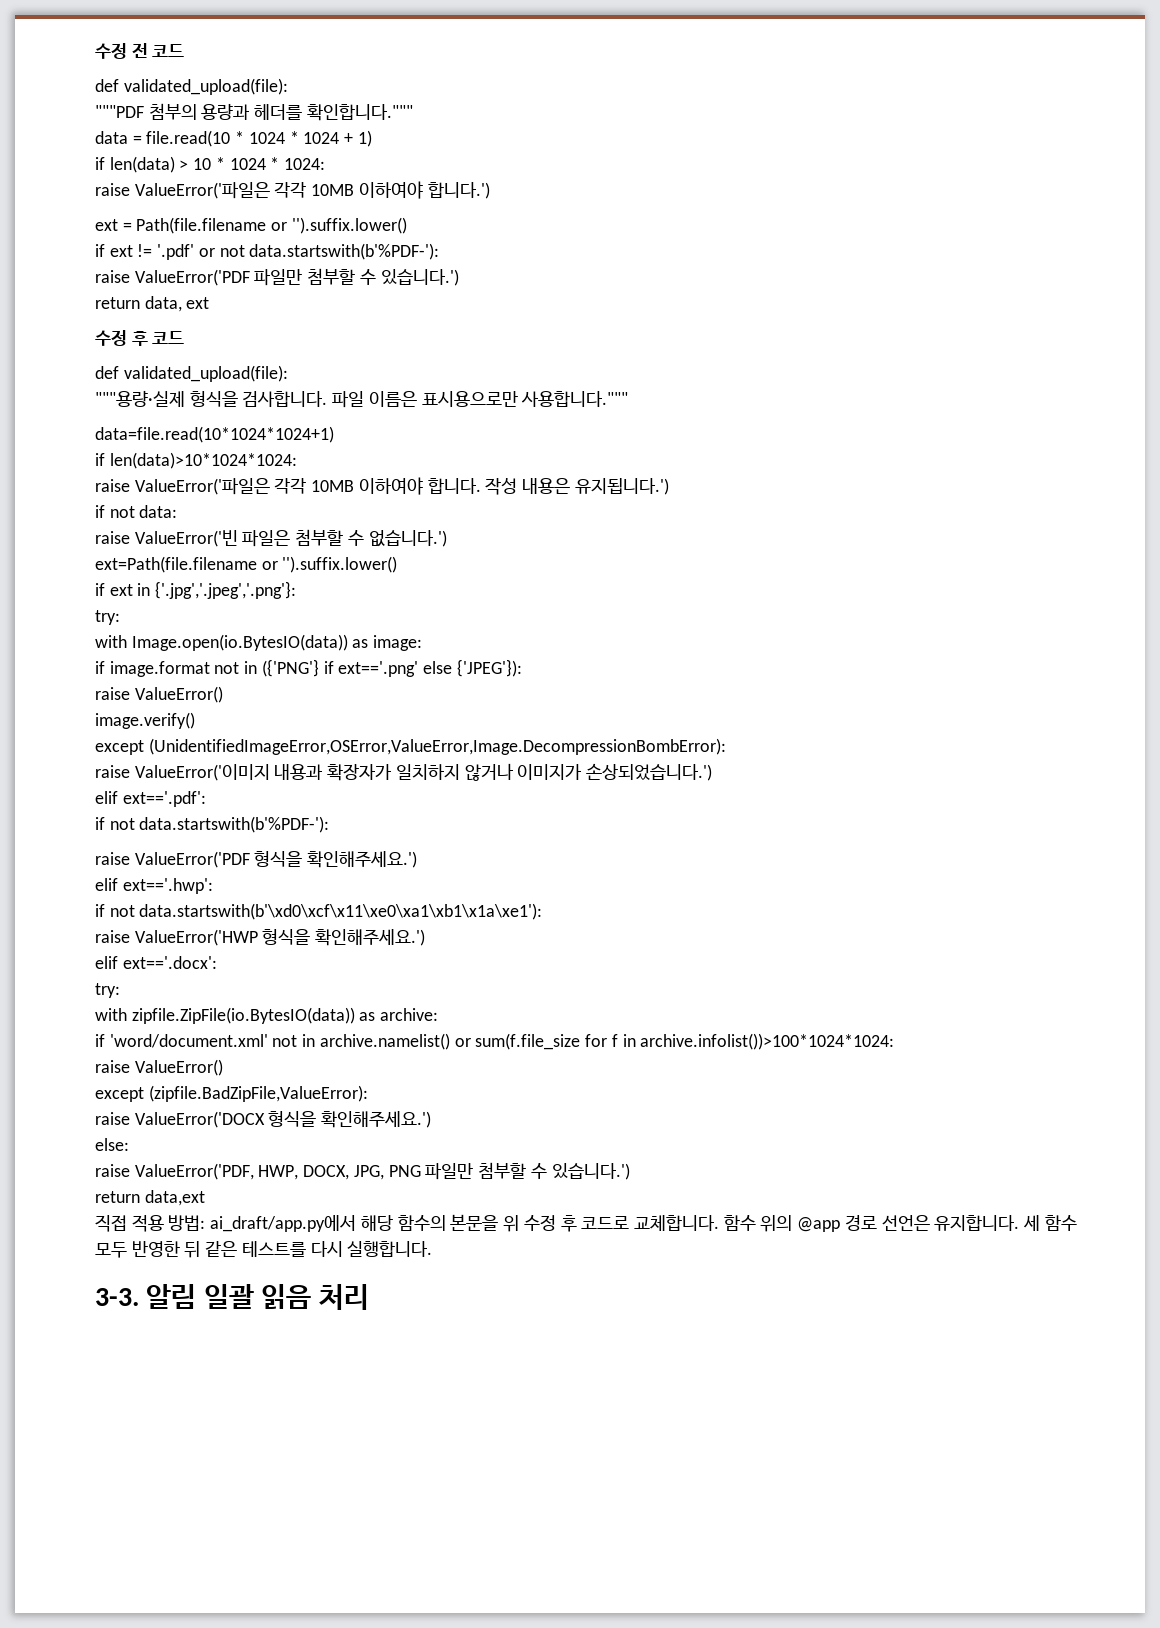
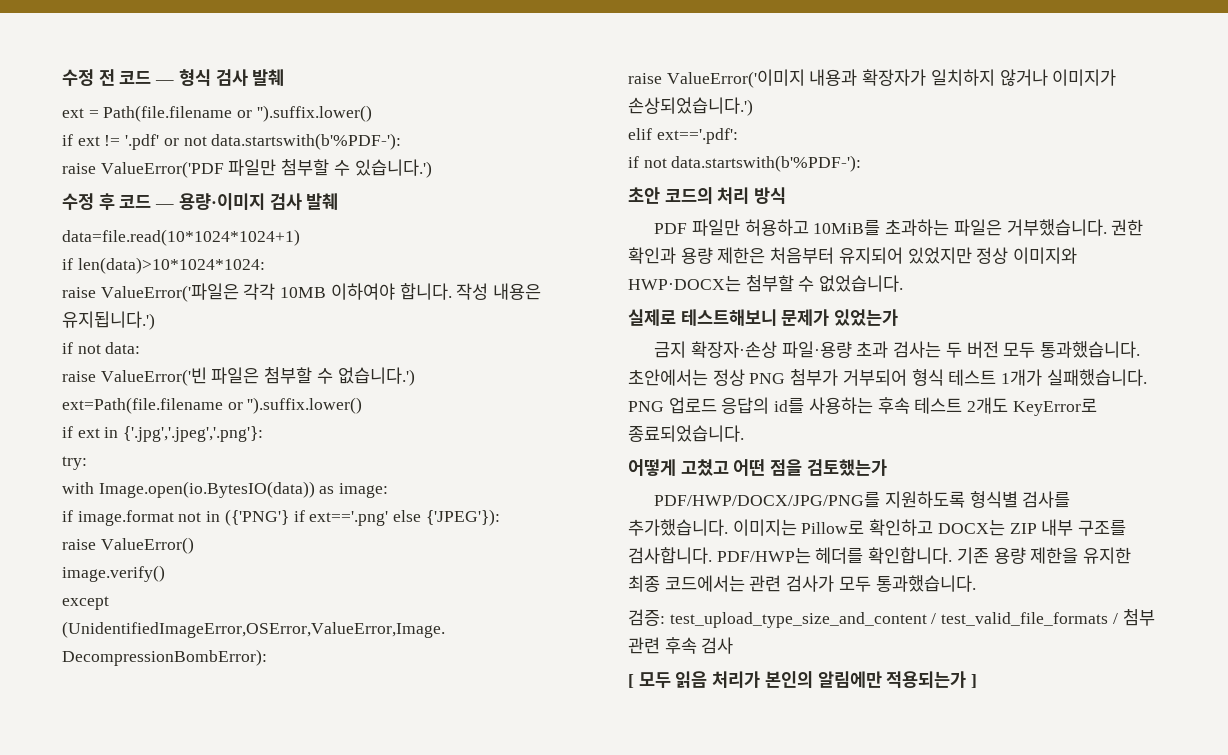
[95,78,288,95] [95,103,413,121] [95,130,372,147] [95,156,326,173] [95,181,490,199] // def validated_upload(file): // """PDF 첨부의 용량과 헤더를 확인합니다.""" // data = file.read(10 * 1024 * 1024 + 1) // if len(data) > 10 * 1024 * 1024: // raise ValueError('파일은 각각 10MB 이하여야 합니다.') -> [155,69,285,86] — 형식 검사 발췌
[95,296,210,312] // return data, ext -> (432, 168) none
[95,365,288,382] [95,390,629,408] // def validated_upload(file): // """용량·실제 형식을 검사합니다. 파일 이름은 표시용으로만 사용합니다.""" -> [155,193,339,210] — 용량·이미지 검사 발췌
[95,851,418,868] [95,878,213,894] [95,903,543,920] [95,929,426,946] [95,956,217,969] [95,983,120,998] [95,1007,439,1024] [95,1033,895,1050] [95,1059,223,1076] [95,1085,368,1102] [95,1111,432,1128] [95,1138,129,1151] [95,1162,630,1180] [95,1190,205,1206] [95,1214,1077,1232] [95,1241,433,1258] [95,1284,369,1310] raise ValueError('PDF 형식을 확인해주세요.') // elif ext=='.hwp': // if not data.startswith(b'\xd0\xcf\x11\xe0\xa1\xb1\x1a\xe1'): // raise ValueError('HWP 형식을 확인해주세요.') // elif ext=='.docx': // try: // with zipfile.ZipFile(io.BytesIO(data)) as archive: // if 'word/document.xml' not in archive.namelist() or sum(f.file_size for f in archive.infolist())>100*1024*1024: // raise ValueError() // except (zipfile.BadZipFile,ValueError): // raise ValueError('DOCX 형식을 확인해주세요.') // else: // raise ValueError('PDF, HWP, DOCX, JPG, PNG 파일만 첨부할 수 있습니다.') // return data,ext // 직접 적용 방법: ai_draft/app.py에서 해당 함수의 본문을 위 수정 후 코드로 교체합니다. 함수 위의 @app 경로 선언은 유지합니다. 세 함수 모두 반영한 뒤 같은 테스트를 다시 실행합니다. // 3-3. 알림 일괄 읽음 처리 -> [628,187,787,205] [654,219,1144,236] [628,247,1078,264] [628,275,904,292] [628,309,899,326] [654,341,1141,358] [628,369,1147,386] [628,397,1097,416] [628,425,744,442] [628,459,887,476] [654,491,1071,508] [628,519,1127,536] [628,547,1132,564] [628,575,976,592] [628,609,1155,628] [628,637,734,654] [628,671,978,689] 초안 코드의 처리 방식 // PDF 파일만 허용하고 10MiB를 초과하는 파일은 거부했습니다. 권한 확인과 용량 제한은 처음부터 유지되어 있었지만 정상 이미지와 HWP·DOCX는 첨부할 수 없었습니다. // 실제로 테스트해보니 문제가 있었는가 // 금지 확장자·손상 파일·용량 초과 검사는 두 버전 모두 통과했습니다. 초안에서는 정상 PNG 첨부가 거부되어 형식 테스트 1개가 실패했습니다. PNG 업로드 응답의 id를 사용하는 후속 테스트 2개도 KeyError로 종료되었습니다. // 어떻게 고쳤고 어떤 점을 검토했는가 // PDF/HWP/DOCX/JPG/PNG를 지원하도록 형식별 검사를 추가했습니다. 이미지는 Pillow로 확인하고 DOCX는 ZIP 내부 구조를 검사합니다. PDF/HWP는 헤더를 확인합니다. 기존 용량 제한을 유지한 최종 코드에서는 관련 검사가 모두 통과했습니다. // 검증: test_upload_type_size_and_content / test_valid_file_formats / 첨부 관련 후속 검사 // [ 모두 읽음 처리가 본인의 알림에만 적용되는가 ]

